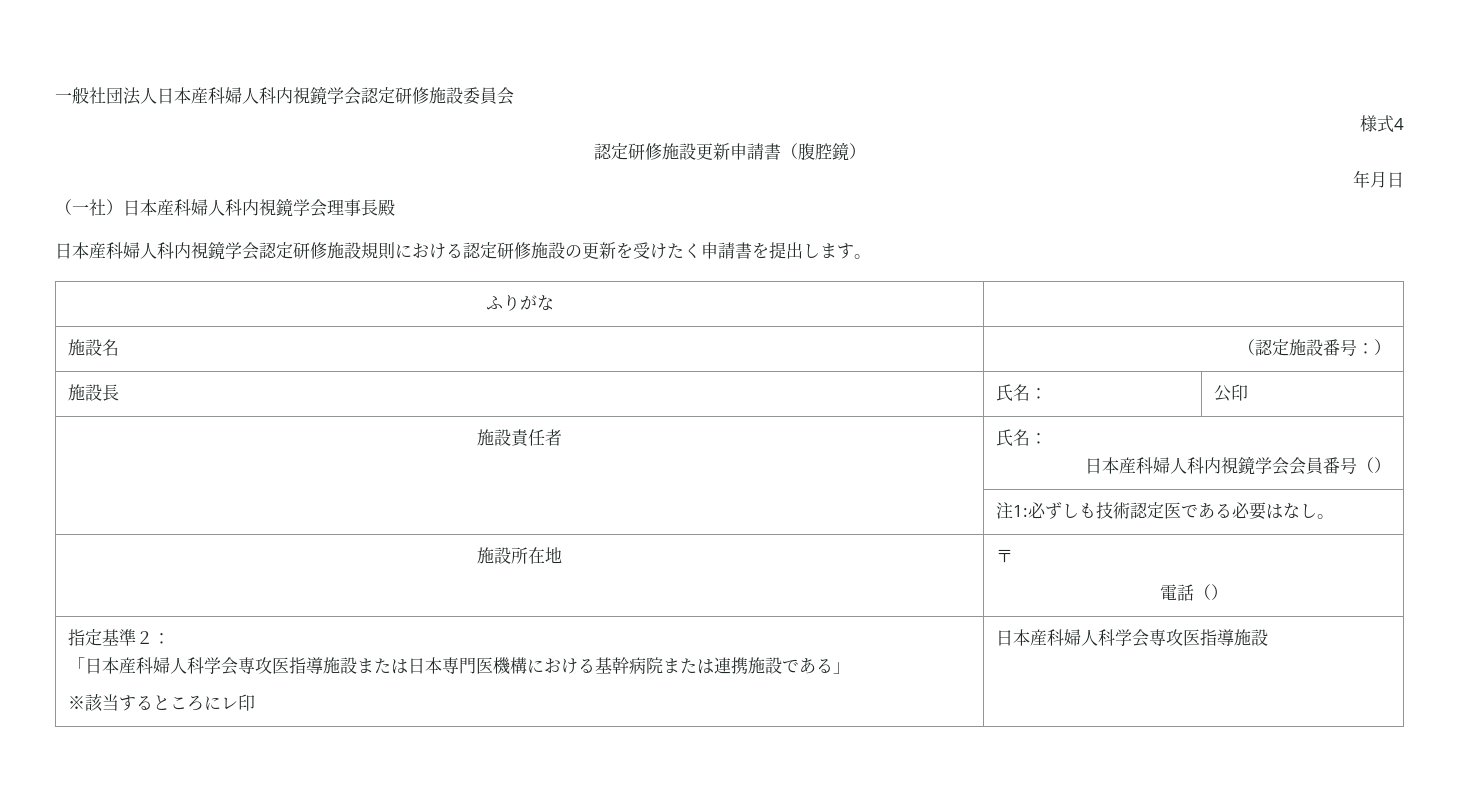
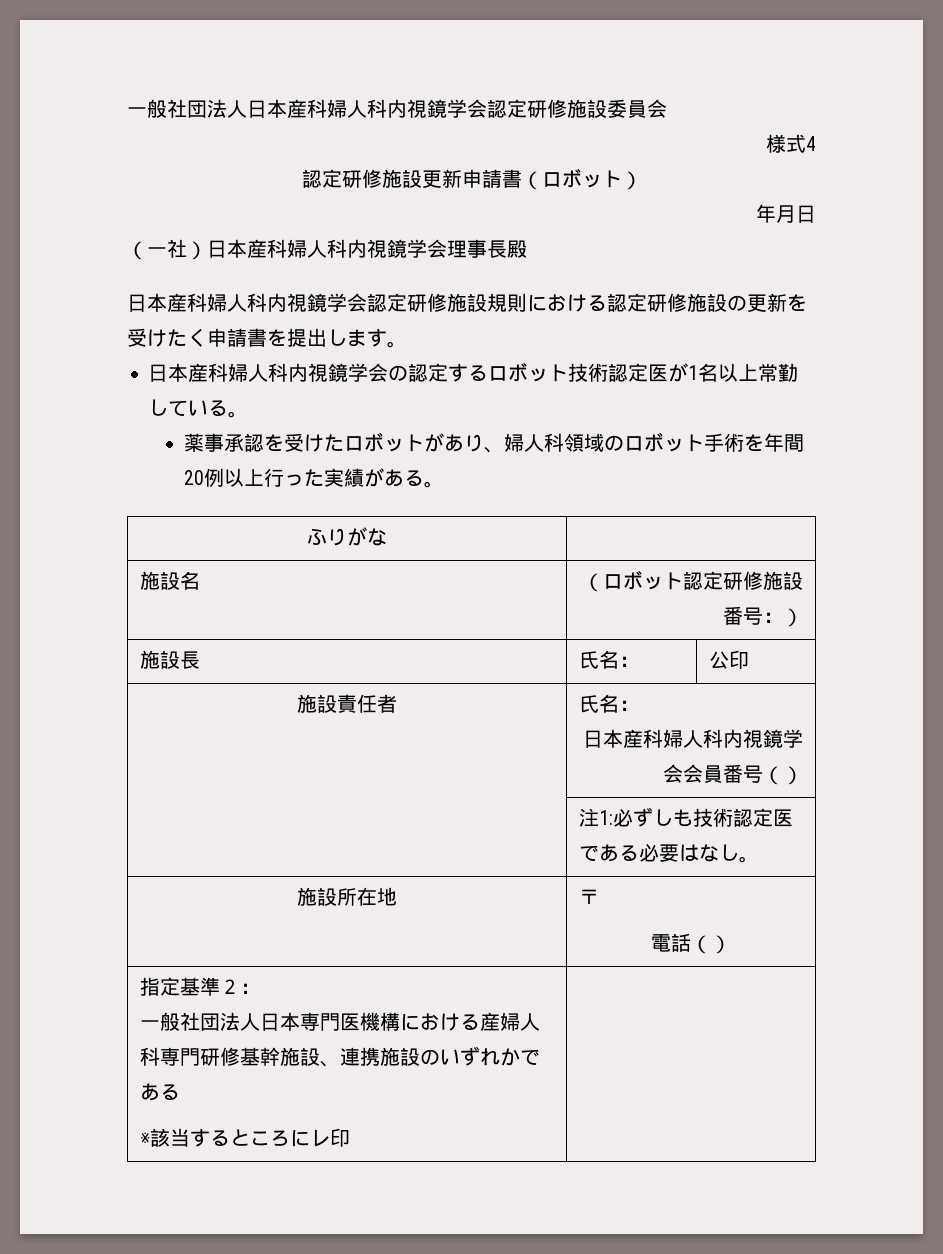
[797,142,849,161] 腹腔鏡 -> [541,168,622,188] ロボット
(871, 256) none -> [148,362,799,382] [148,399,249,418] [183,432,804,453] [183,468,444,488] // 日本産科婦人科内視鏡学会の認定するロボット技術認定医が1名以上常勤している。 // 薬事承認を受けたロボットがあり、婦人科領域のロボット手術を年間20例以上行った実績がある。
[1255,339,1290,356] 認定 -> [603,570,764,590] ロボット認定研修
[67,657,408,675] 「日本産科婦人科学会専攻医指導施設または -> [139,1012,260,1031] 一般社団法人
[594,657,850,675] 基幹病院または連携施設である」 -> [479,1012,540,1031] [139,1046,540,1067] [139,1083,180,1101] 産婦人科専門研修基幹施設、連携施設のいずれかである
[995,629,1268,647] 日本産科婦人科学会専攻医指導施設 -> (350, 1137) none

